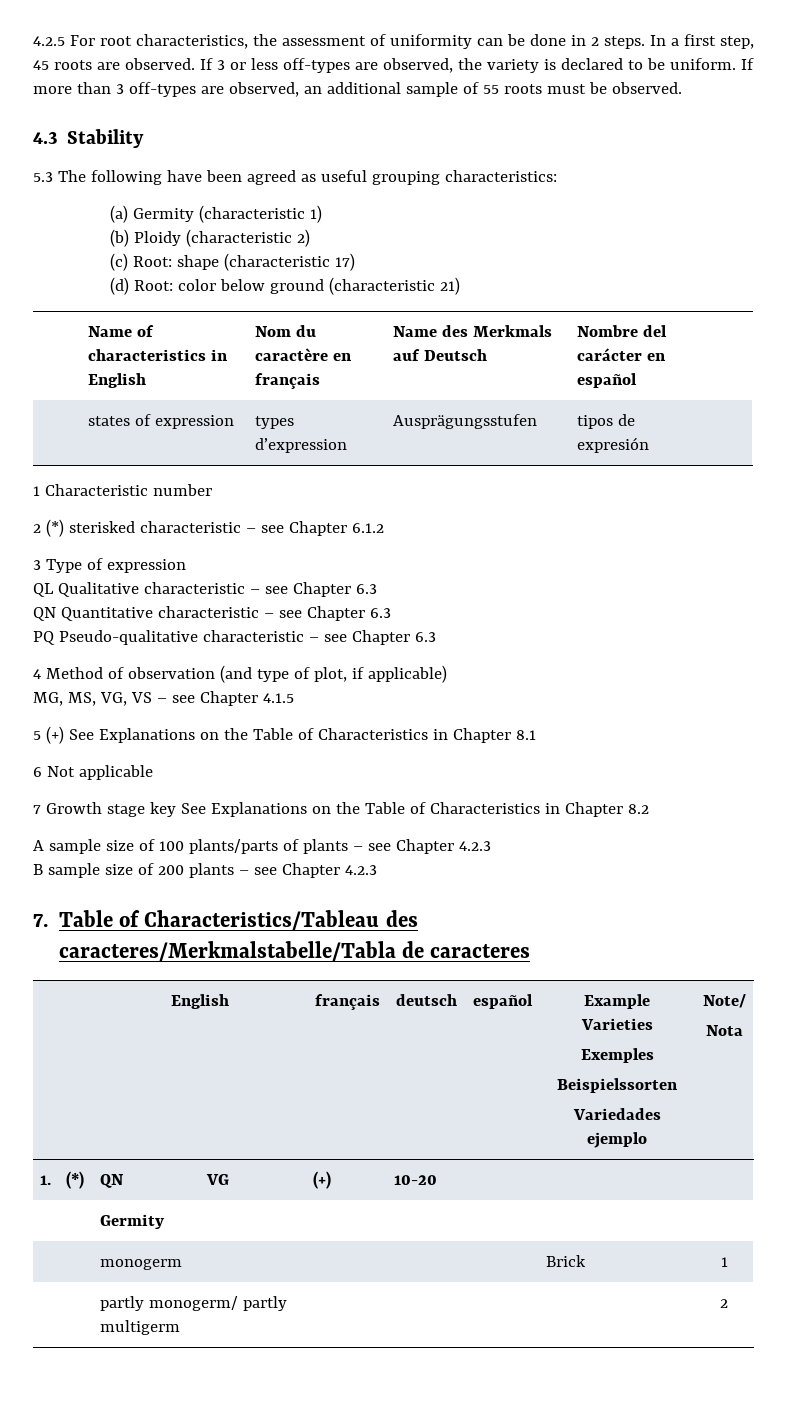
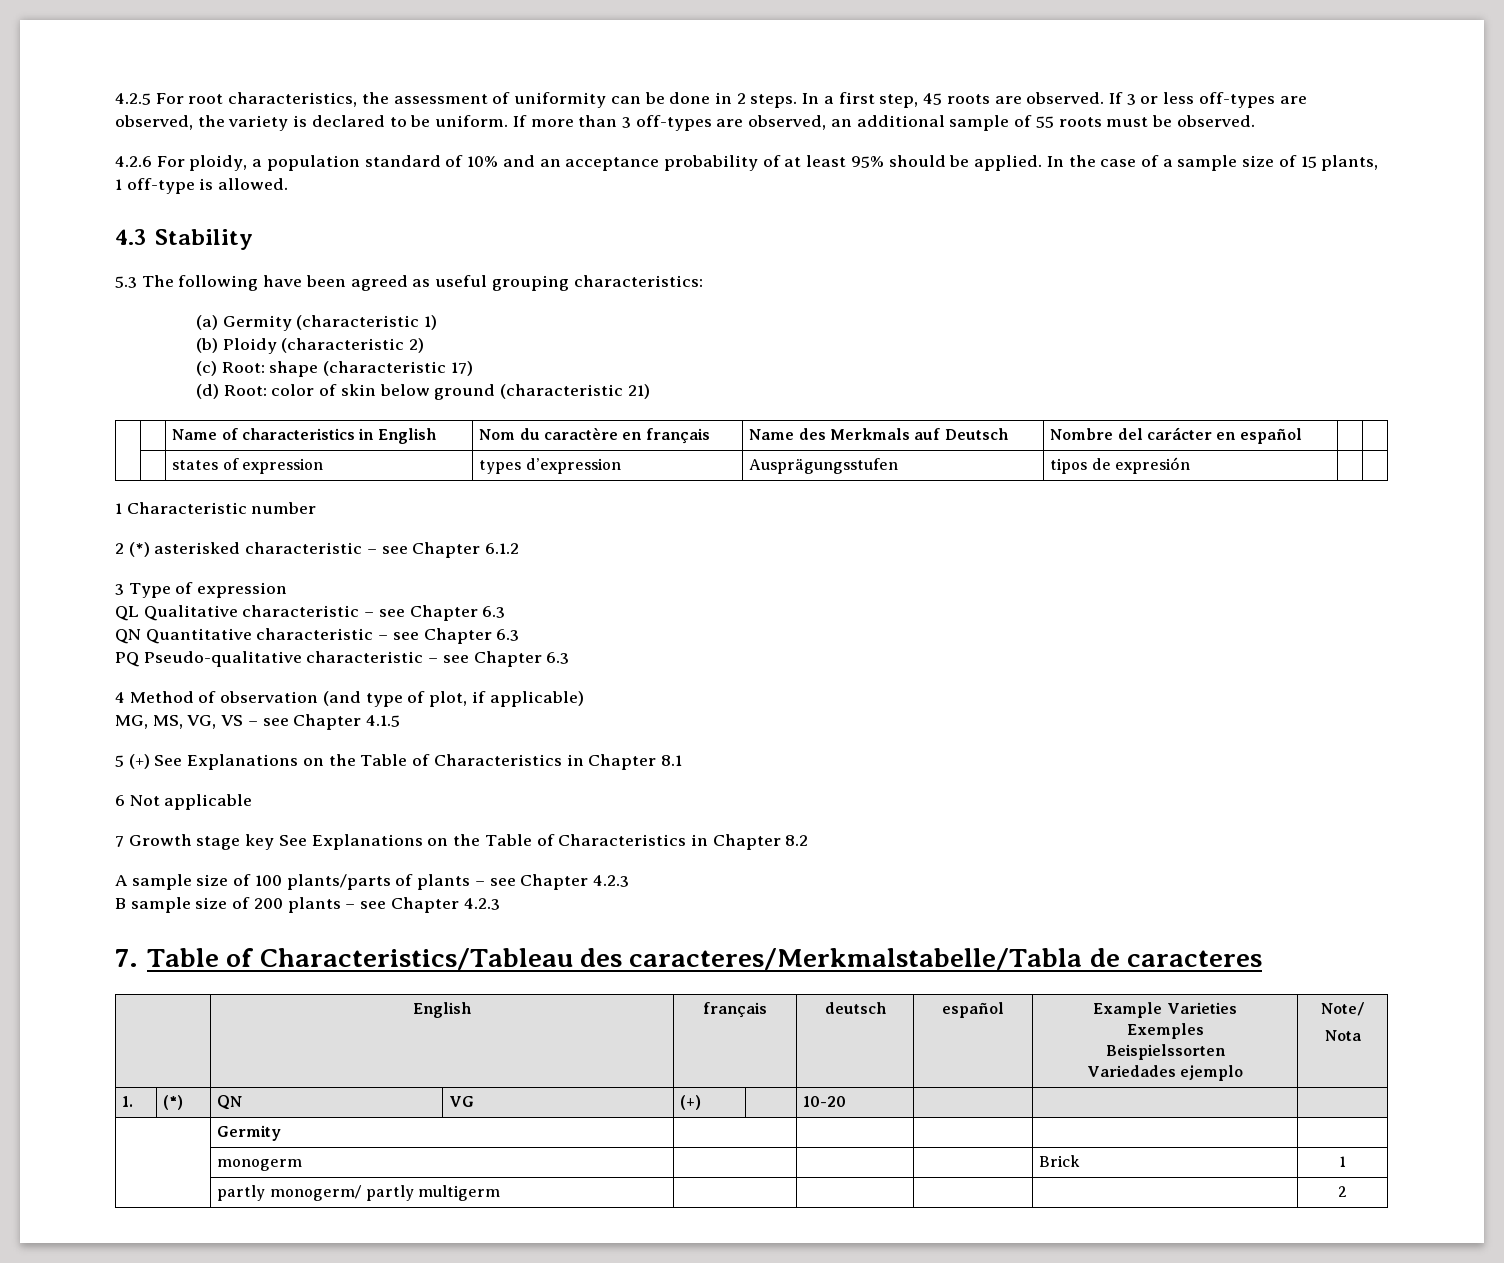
(682, 88) none -> [115,155,1379,171] [115,178,289,194] // 4.2.6 For ploidy, a population standard of 10% and an acceptance probability of at least 95% should be applied. In the case of a sample size of 15 plants, 1 off-type is allowed.
(217, 285) none -> [319,384,376,396] of skin
[68,521,135,533] sterisked -> [154,542,241,554] asterisked

